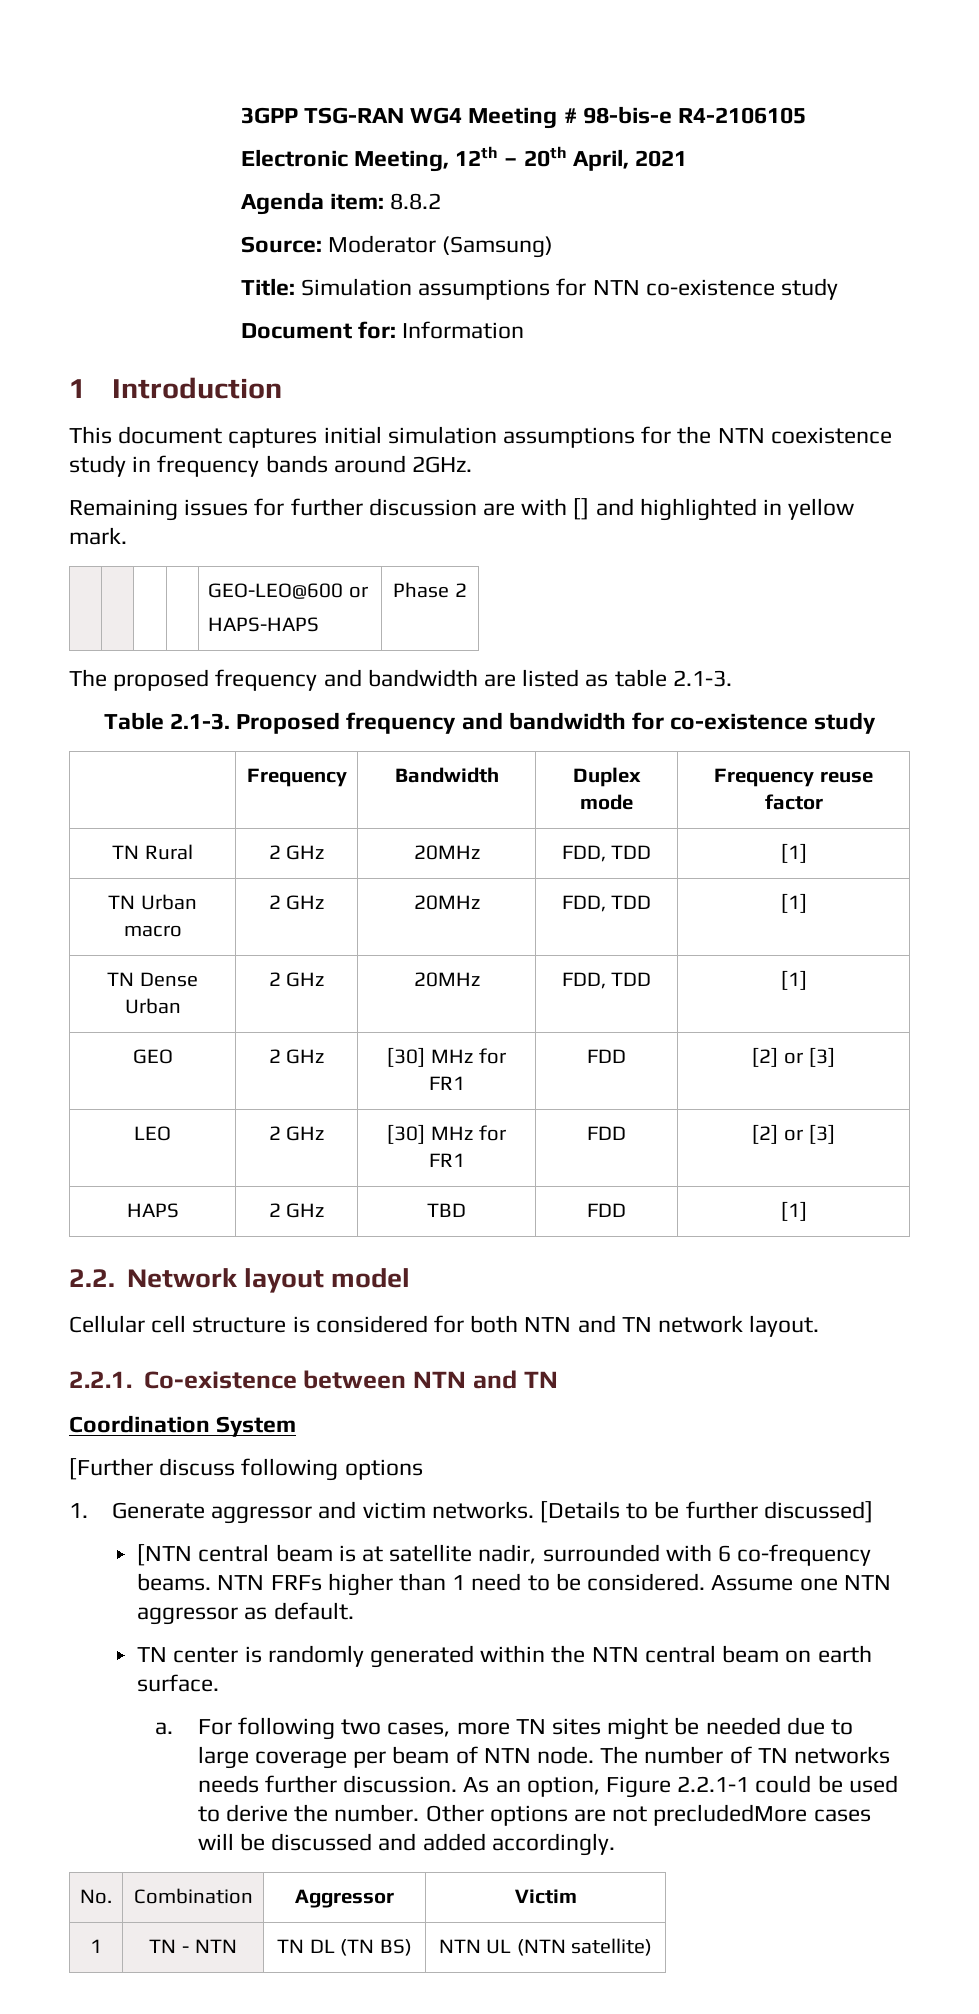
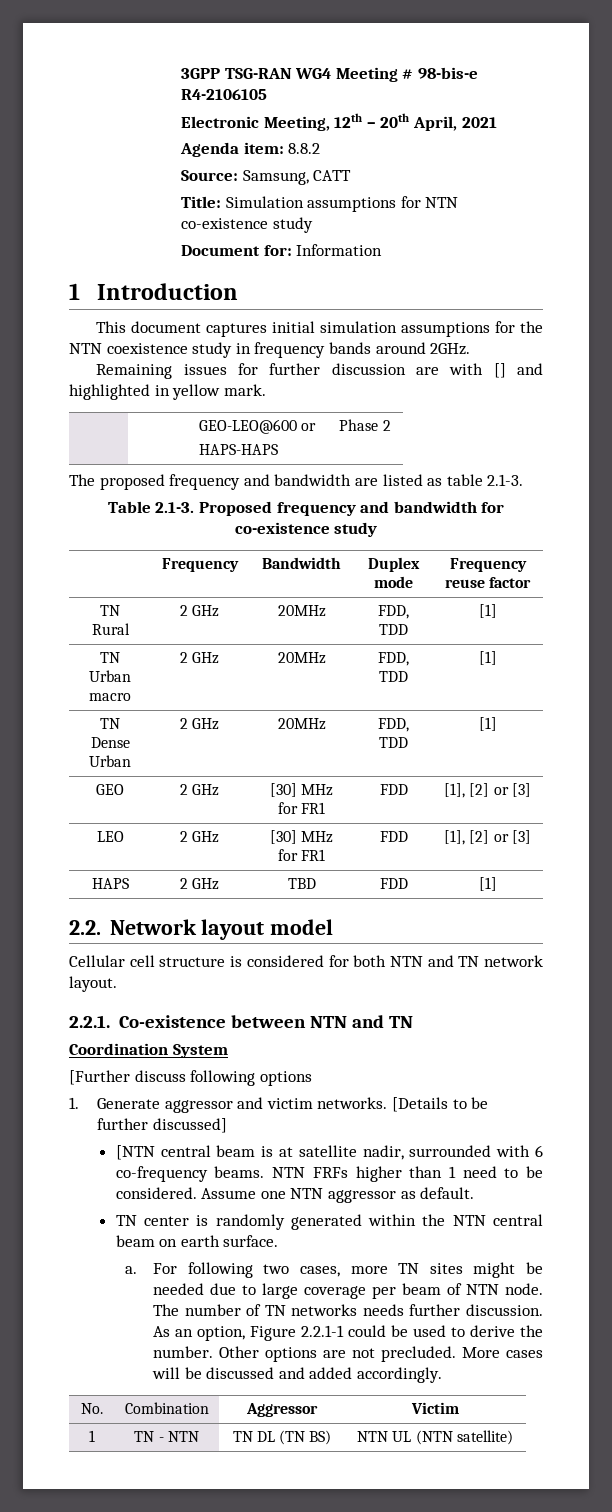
[327,235,554,258] Moderator (Samsung) -> [242,170,352,185] Samsung, CATT
(626, 1056) none -> [444,783,466,798] [1],
(626, 1133) none -> [444,830,466,845] [1],
[653,1804,808,1826] precludedMore -> [381,1346,501,1362] precluded. More

